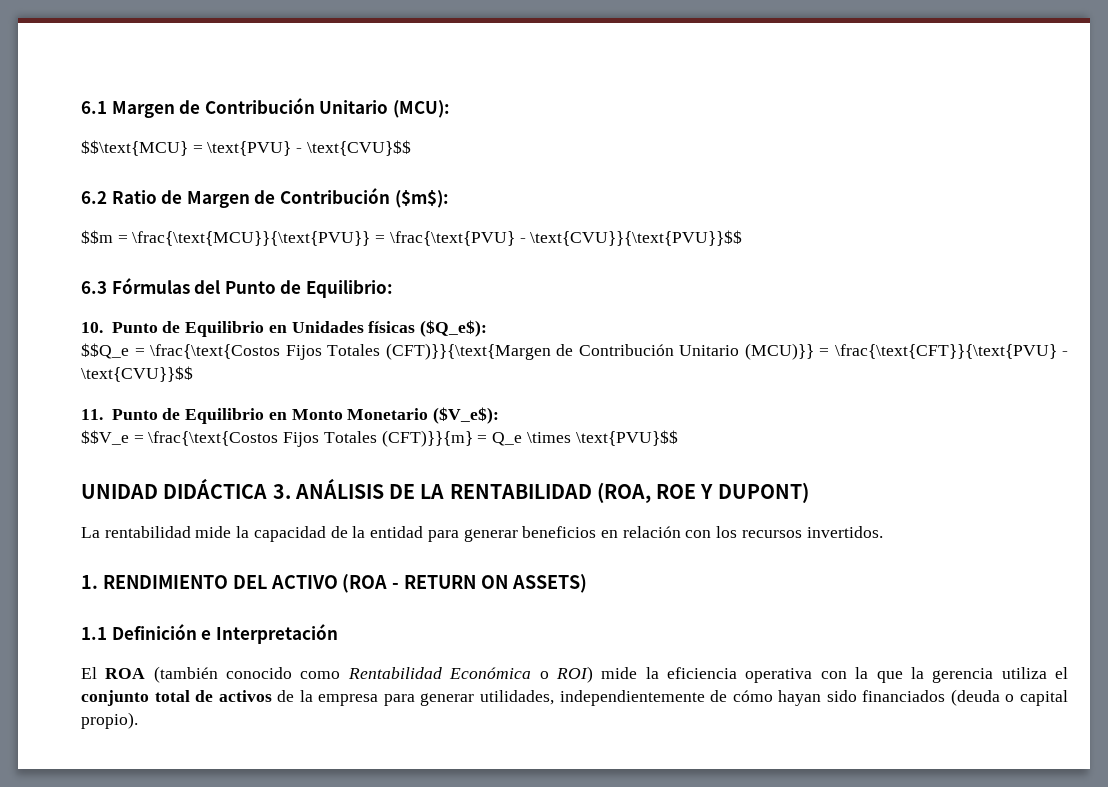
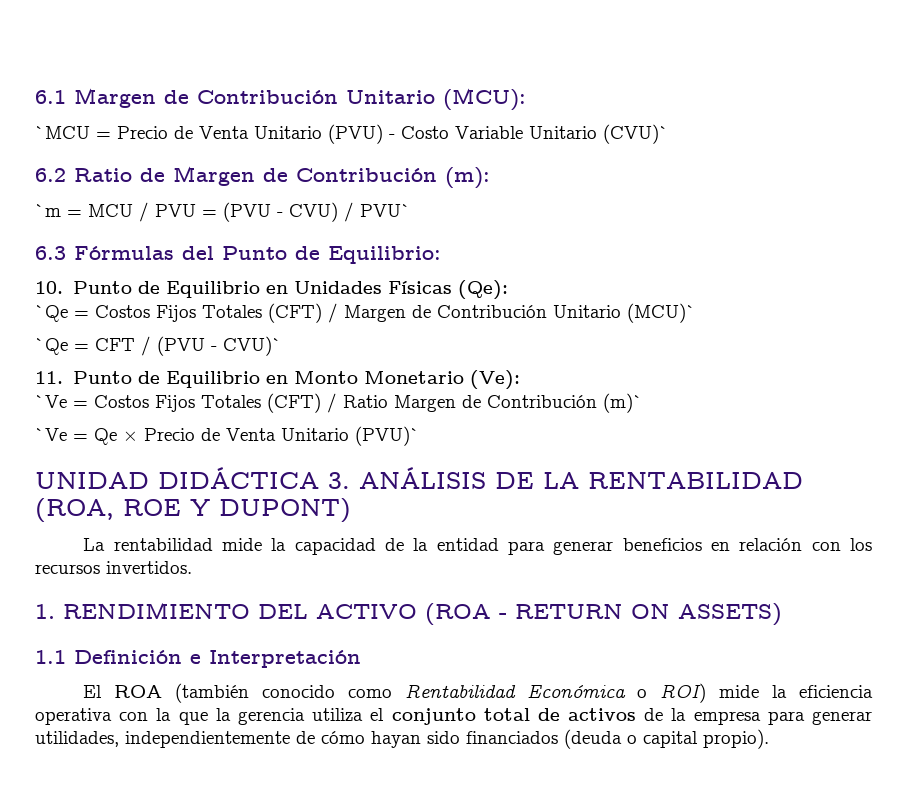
[81,140,411,156] $$\text{MCU} = \text{PVU} - \text{CVU}$$ -> [35,124,669,144] `MCU = Precio de Venta Unitario (PVU) - Costo Variable Unitario (CVU)`
[394,190,449,208] [81,230,743,246] ($m$): // $$m = \frac{\text{MCU}}{\text{PVU}} = \frac{\text{PVU} - \text{CVU}}{\text{PVU}}$$ -> [445,167,490,189] [35,202,411,222] (m): // `m = MCU / PVU = (PVU - CVU) / PVU`
[368,320,488,337] [81,343,1068,360] [81,366,193,382] físicas ($Q_e$): // $$Q_e = \frac{\text{Costos Fijos Totales (CFT)}}{\text{Margen de Contribución Unitario (MCU)}} = \frac{\text{CFT}}{\text{PVU} - \text{CVU}}$$ -> [387,280,508,300] [35,303,696,323] [35,336,282,356] Físicas (Qe): // `Qe = Costos Fijos Totales (CFT) / Margen de Contribución Unitario (MCU)` // `Qe = CFT / (PVU - CVU)`
[433,407,500,424] [81,430,678,447] ($V_e$): // $$V_e = \frac{\text{Costos Fijos Totales (CFT)}}{m} = Q_e \times \text{PVU}$$ -> [469,370,520,390] [35,393,643,413] [35,426,420,446] (Ve): // `Ve = Costos Fijos Totales (CFT) / Ratio Margen de Contribución (m)` // `Ve = Qe × Precio de Venta Unitario (PVU)`

